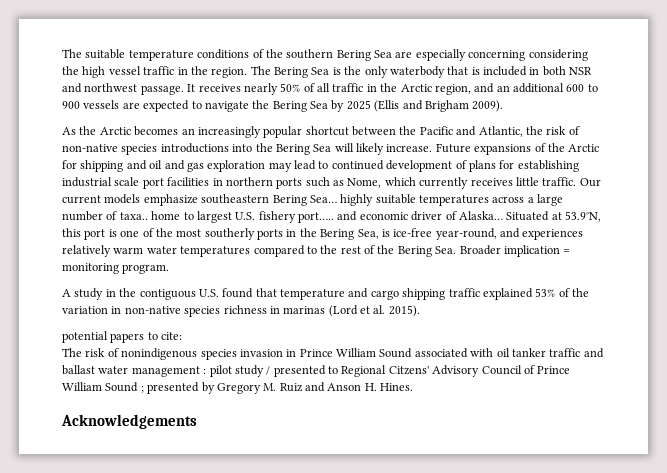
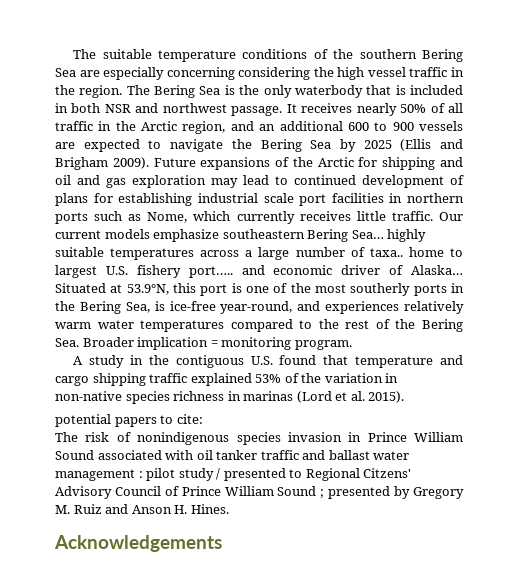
[62,126,580,138] [62,143,433,155] // As the Arctic becomes an increasingly popular shortcut between the Pacific and Atlantic, the risk of non-native species introductions into the Bering Sea will likely increase. -> (149, 163) none

